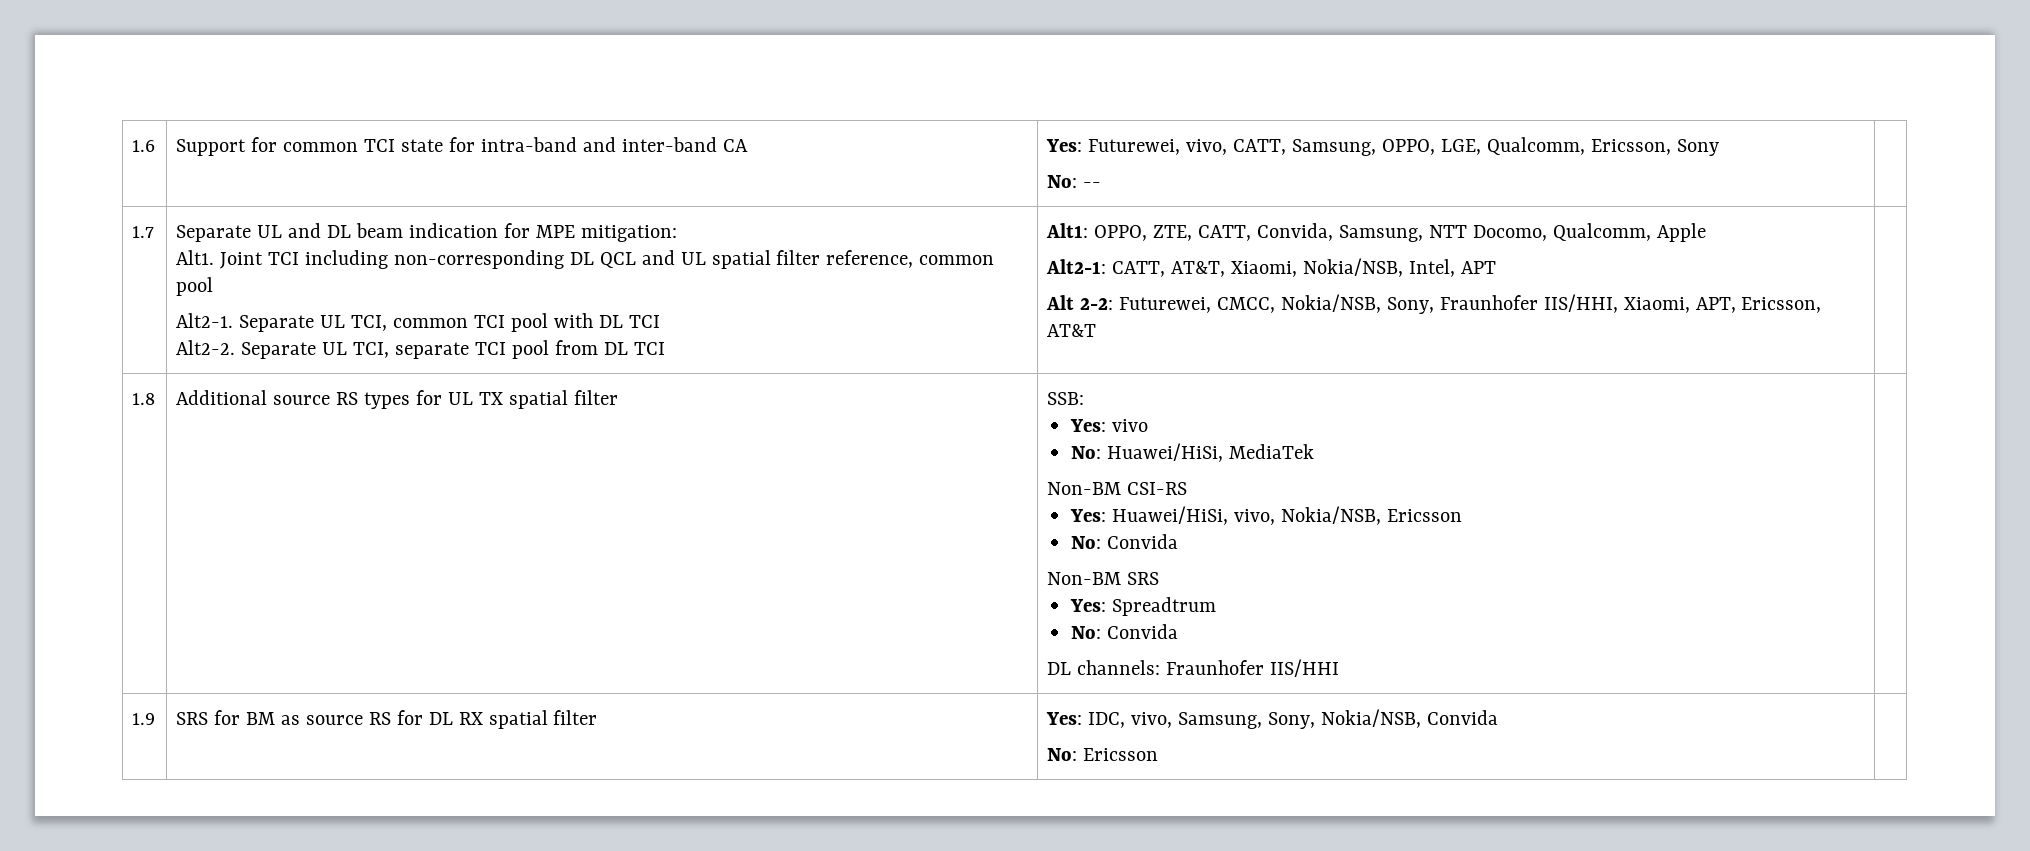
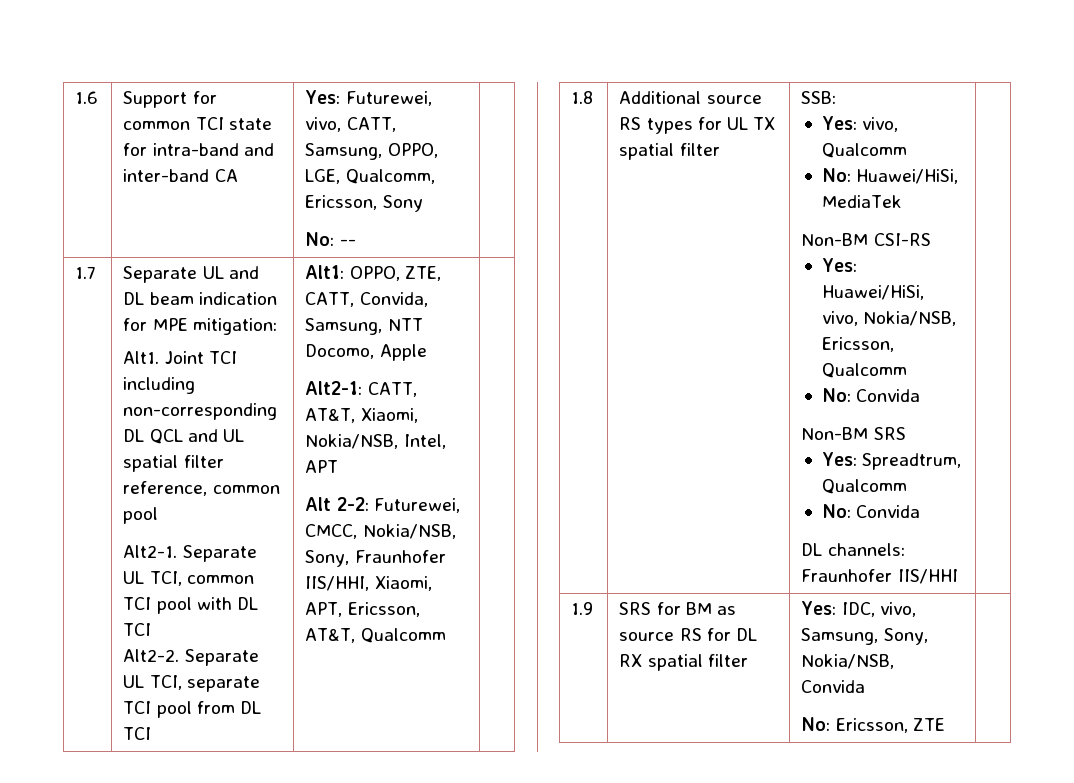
[1552,223,1651,241] Qualcomm, -> (375, 351) none
[1047,324,1097,337] AT&T -> [305,628,446,643] AT&T, Qualcomm
[1112,419,1149,432] vivo -> [862,117,899,132] [822,143,908,158] vivo, Qualcomm
[1387,509,1463,522] Ericsson -> [822,337,895,352] [822,363,908,378] Ericsson, Qualcomm
[1112,597,1217,616] Spreadtrum -> [862,453,962,470] [822,479,908,494] Spreadtrum, Qualcomm
[1083,748,1159,761] Ericsson -> [835,718,945,733] Ericsson, ZTE

